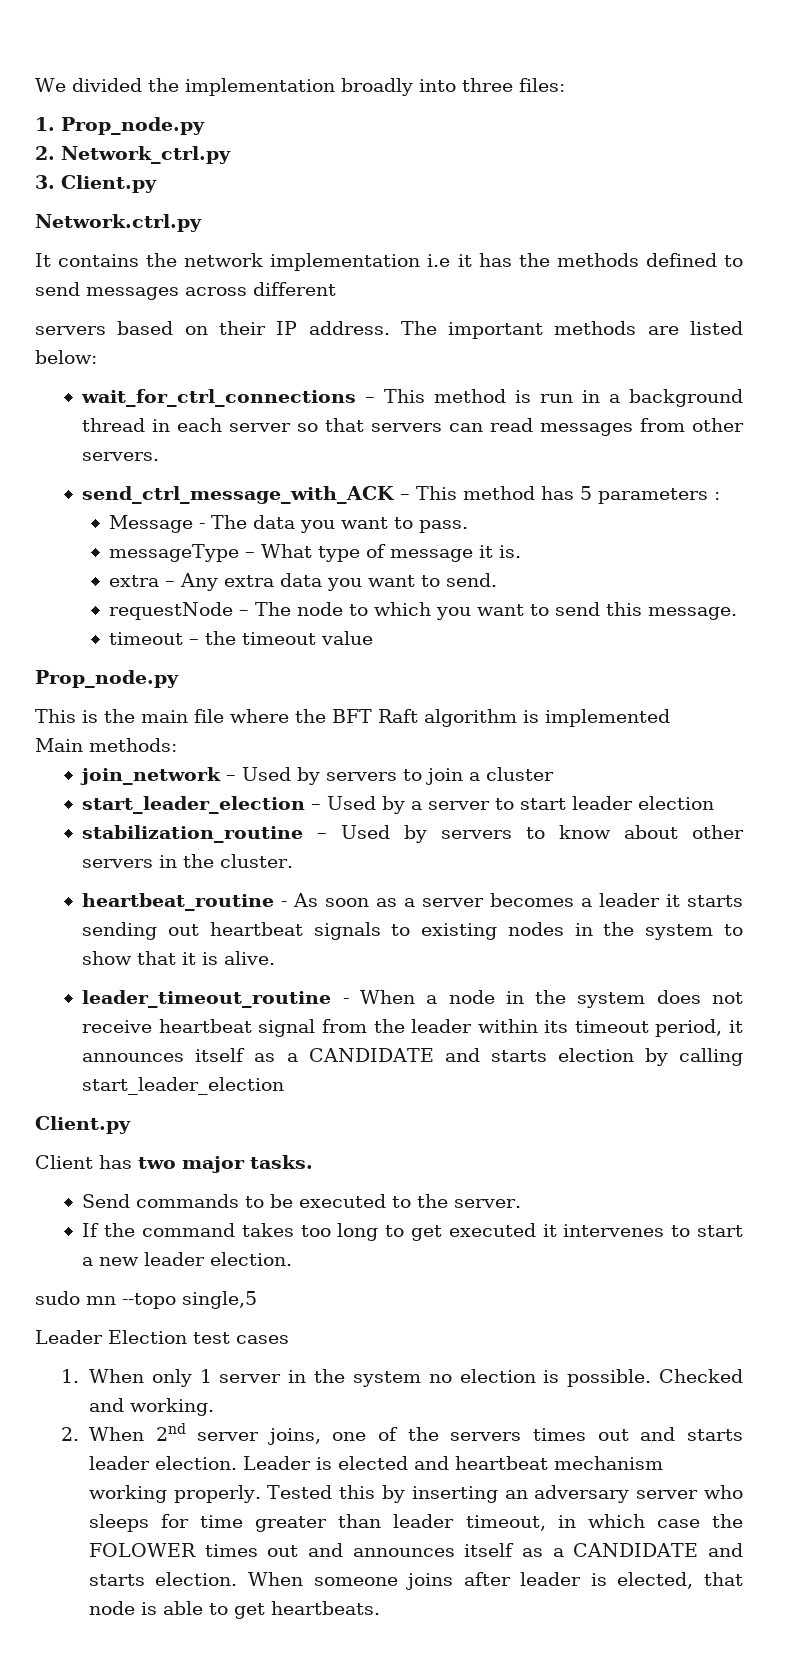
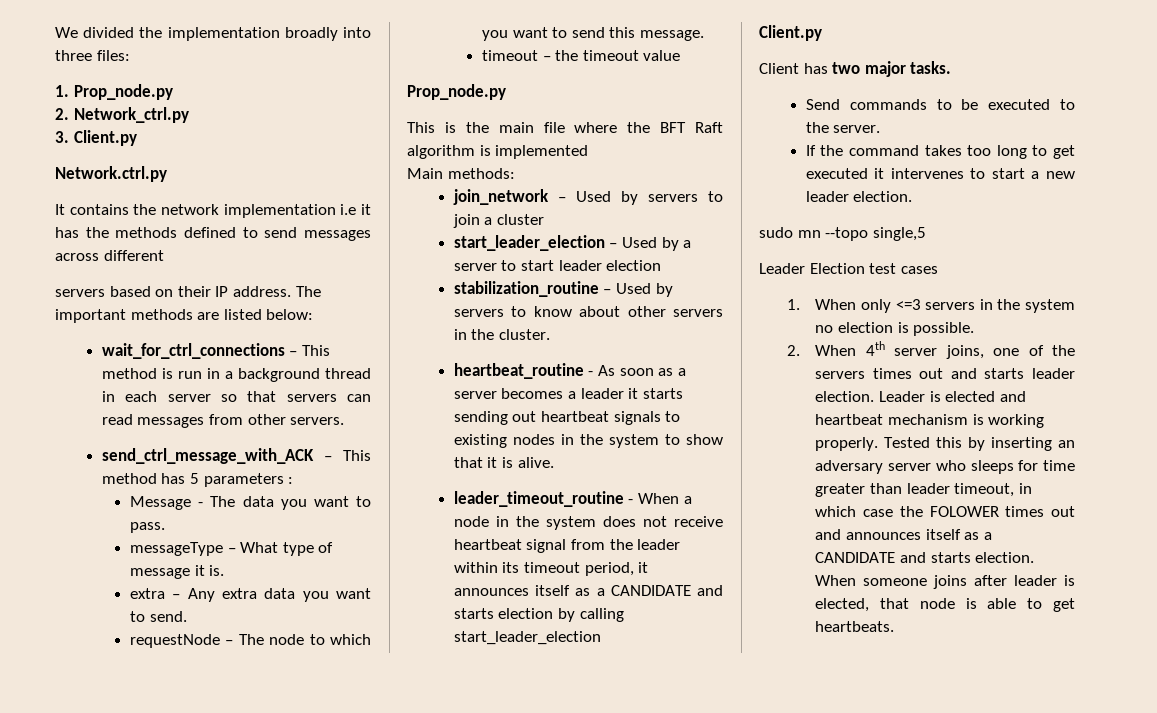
[199,1369,282,1383] 1 server -> [895,299,976,310] <=3 servers
[659,1369,743,1383] [88,1398,214,1416] Checked and working. -> (975, 329) none
[155,1423,186,1441] 2nd -> [865,341,885,356] 4th
(663, 1463) none -> [972,414,984,425] is

